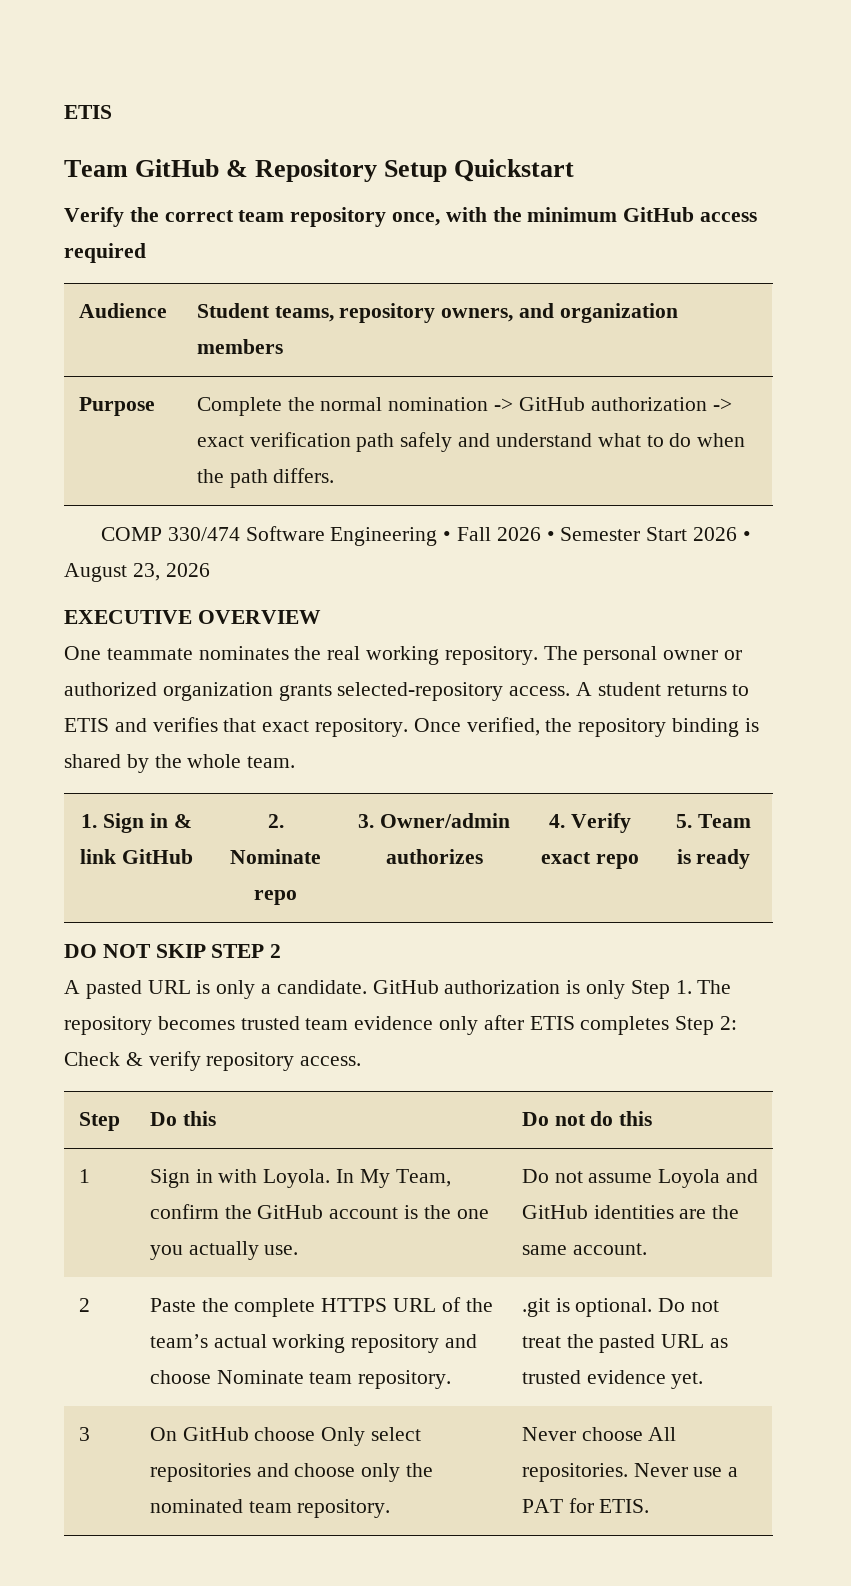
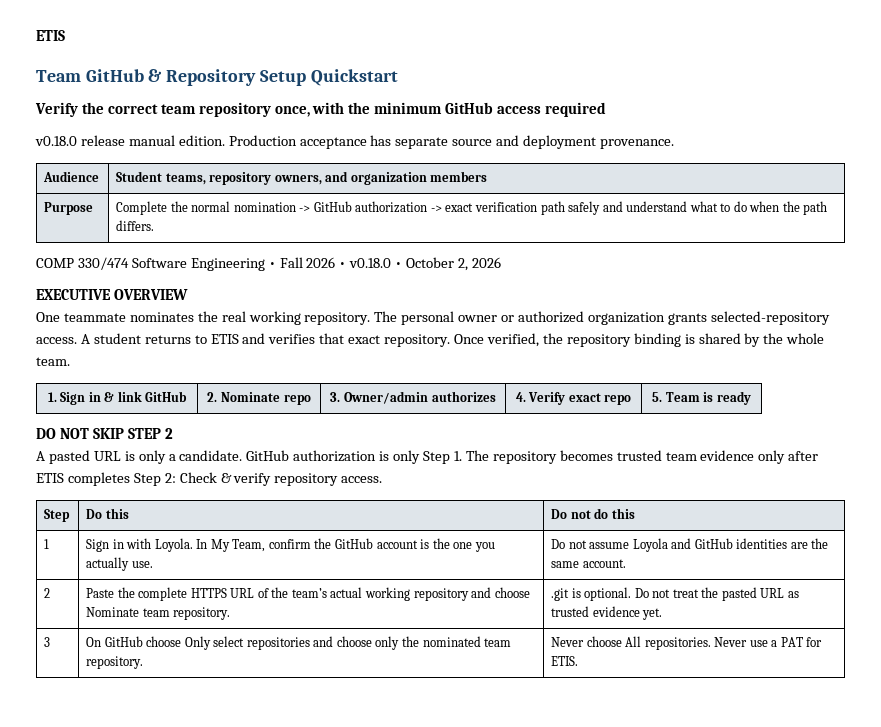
(146, 253) none -> [35,135,675,149] // v0.18.0 release manual edition. Production acceptance has separate source and deployment provenance.
[560,527,751,541] [64,563,160,582] Semester Start 2026 • August 23, -> [349,257,469,271] v0.18.0 • October 2,

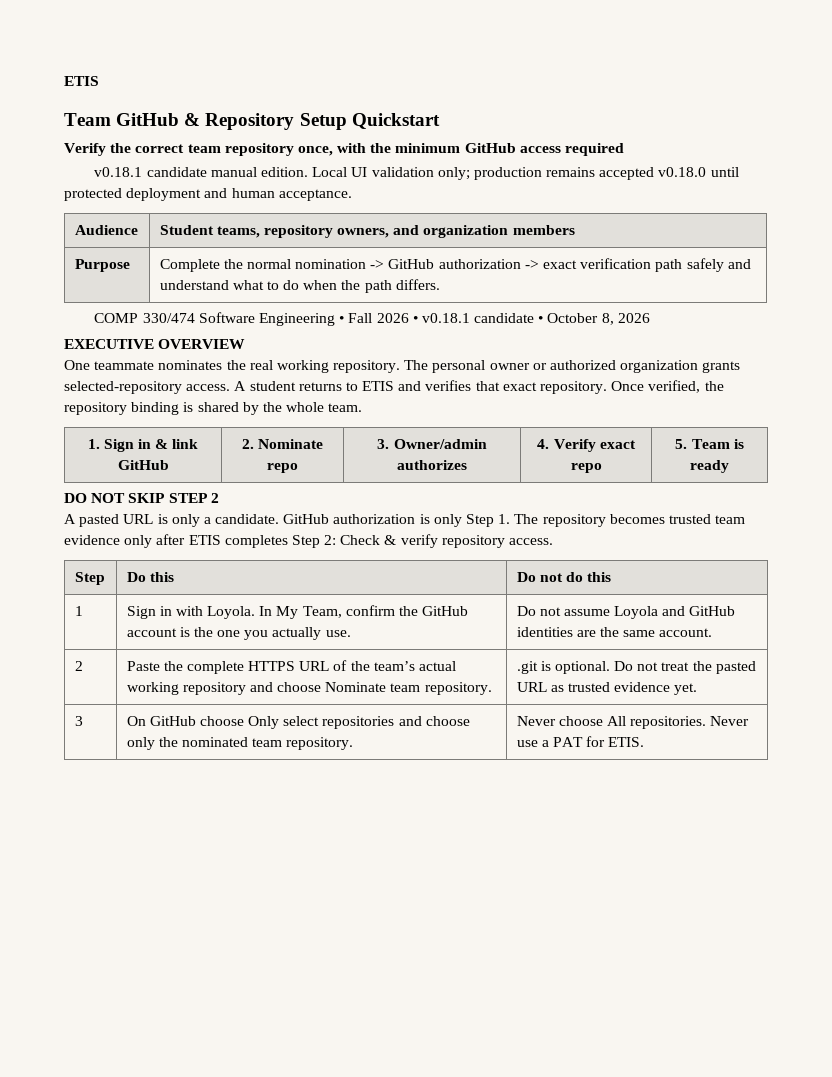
[35,135,675,149] v0.18.0 release manual edition. Production acceptance has separate source and deployment provenance. -> [94,167,739,180] [64,188,352,201] v0.18.1 candidate manual edition. Local UI validation only; production remains accepted v0.18.0 until protected deployment and human acceptance.
[349,258,392,268] v0.18.0 -> [421,313,535,323] v0.18.1 candidate
[458,258,469,271] 2, -> [601,313,614,325] 8,

